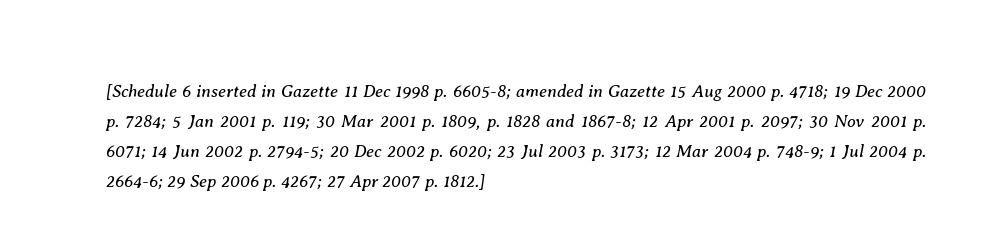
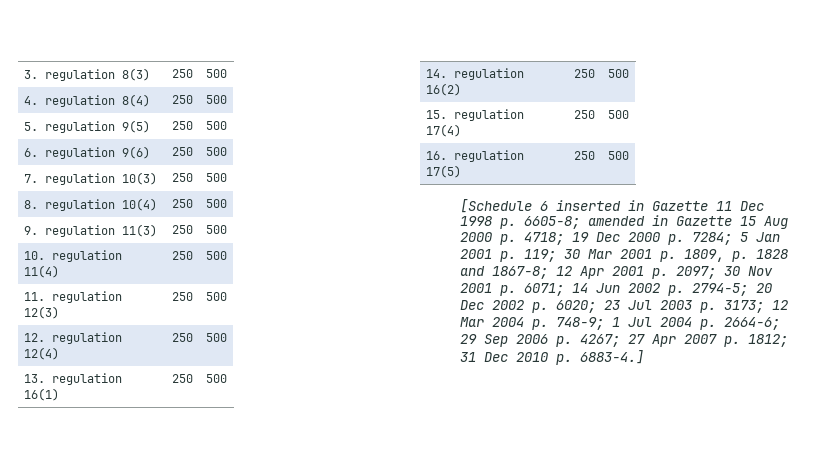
(105, 92) none -> [23,68,150,81] [172,69,193,78] [206,69,227,78] [23,94,150,107] [172,95,193,104] [206,95,227,104] [23,120,150,133] [172,121,193,130] [206,121,227,130] [23,146,150,159] [172,147,193,156] [206,147,227,156] [23,172,157,185] [172,173,193,182] [206,173,227,182] [23,198,157,211] [172,199,193,208] [206,199,227,208] [23,224,157,237] [172,225,193,234] [206,225,227,234] [23,250,122,262] [23,265,59,278] [172,251,193,260] [206,251,227,260] [23,291,122,303] [23,306,59,319] [172,292,193,301] [206,292,227,301] [23,332,122,344] [23,347,59,360] [172,333,193,342] [206,333,227,342] [23,373,122,385] [23,388,59,401] [172,374,193,383] [206,374,227,383] [425,68,524,80] [425,83,461,96] [574,69,595,78] [608,69,629,78] [425,109,524,121] [425,124,461,137] [574,110,595,119] [608,110,629,119] [425,150,524,162] [425,165,461,178] [574,151,595,160] [608,151,629,160] 3. regulation 8(3) | 250 | 500 // 4. regulation 8(4) | 250 | 500 // 5. regulation 9(5) | 250 | 500 // 6. regulation 9(6) | 250 | 500 // 7. regulation 10(3) | 250 | 500 // 8. regulation 10(4) | 250 | 500 // 9. regulation 11(3) | 250 | 500 // 10. regulation 11(4) | 250 | 500 // 11. regulation 12(3) | 250 | 500 // 12. regulation 12(4) | 250 | 500 // 13. regulation 16(1) | 250 | 500 // 14. regulation 16(2) | 250 | 500 // 15. regulation 17(4) | 250 | 500 // 16. regulation 17(5) | 250 | 500 //
[442,174,485,190] 1812.] -> [748,334,789,347] [460,350,645,365] 1812; 31 Dec 2010 p. 6883-4.]

